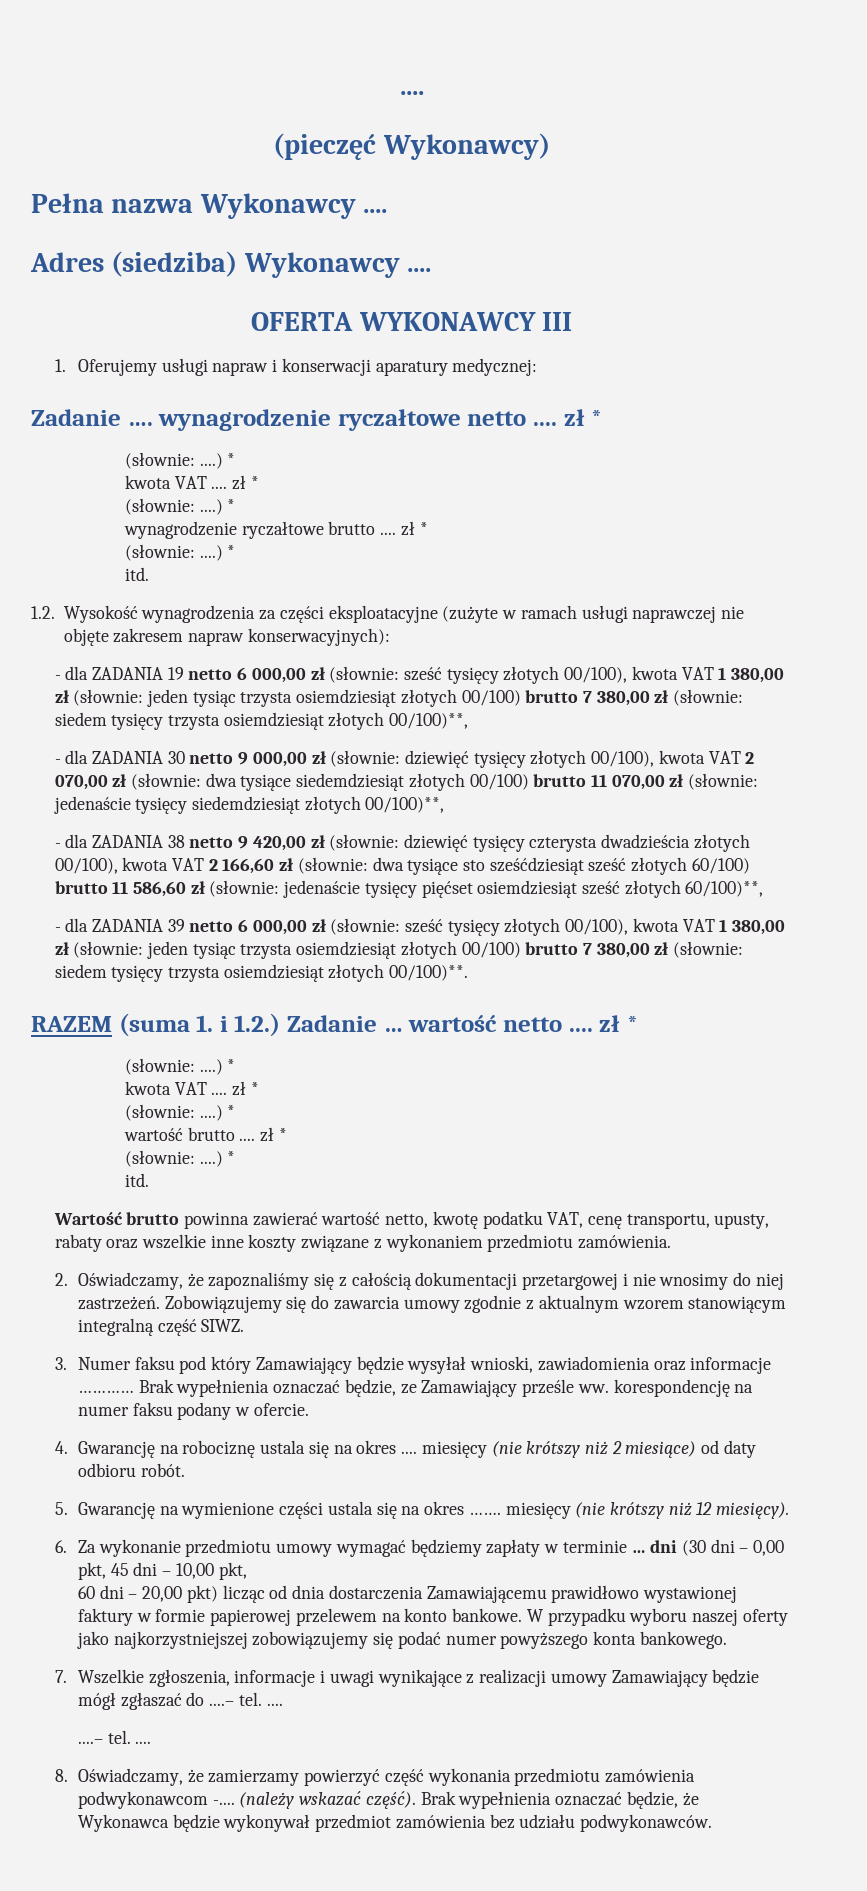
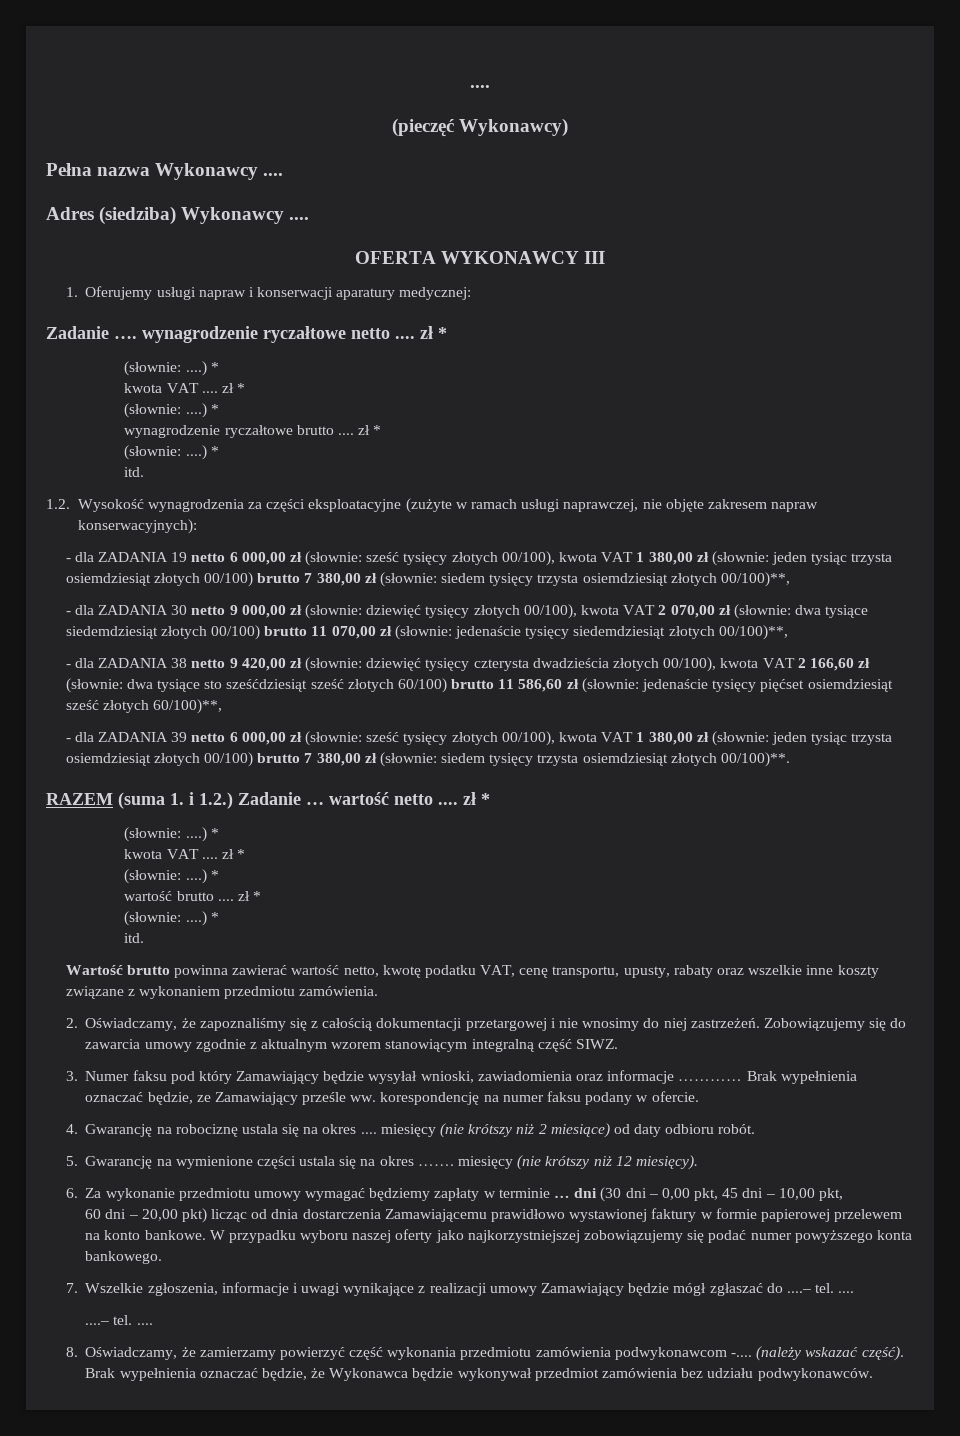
[632,606,717,623] naprawczej -> [563,499,639,512] naprawczej,

